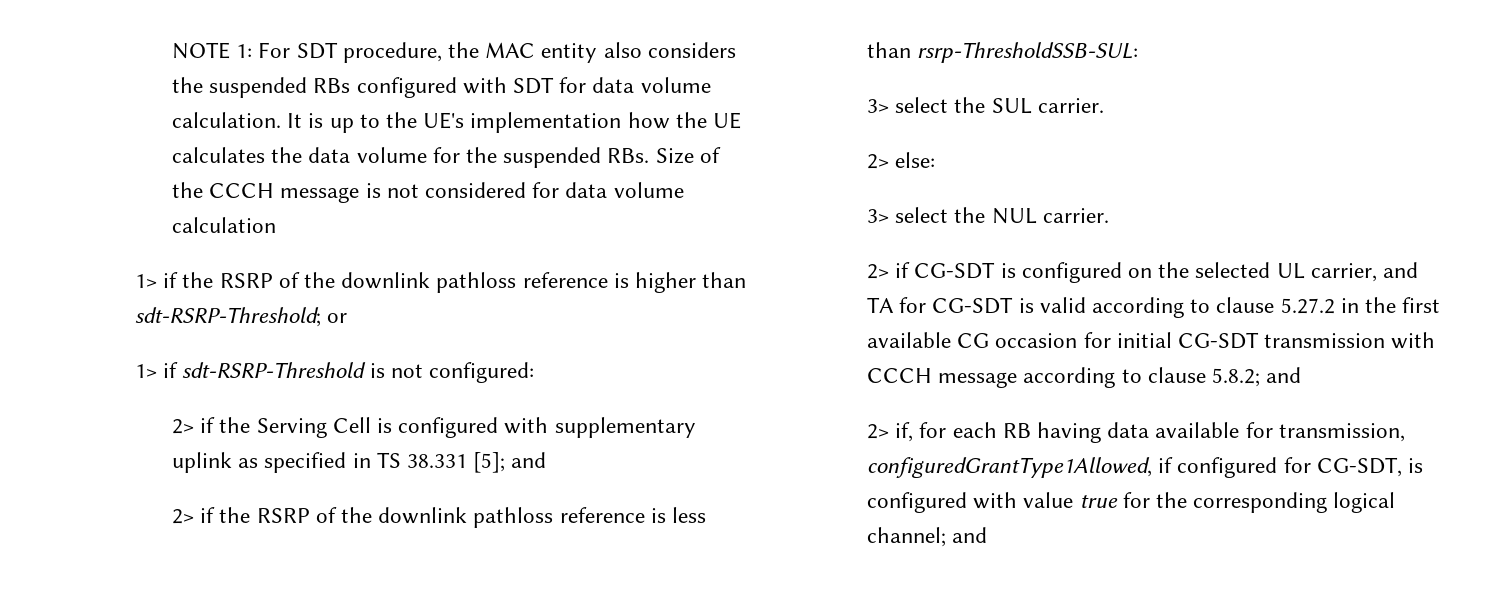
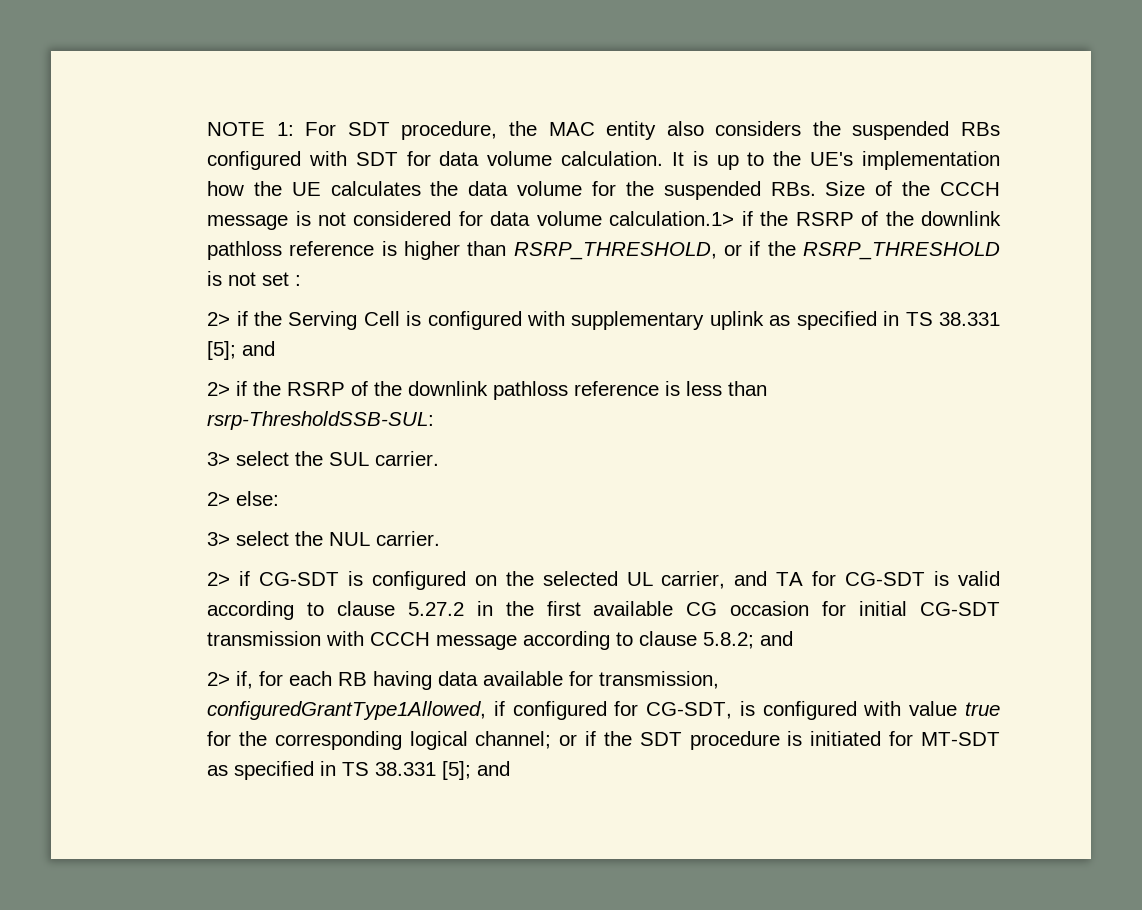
[171,217,276,233] [134,274,157,288] calculation // 1> -> [609,211,735,226] calculation.1>
[134,307,348,327] [134,362,535,383] sdt-RSRP-Threshold; or // 1> if sdt-RSRP-Threshold is not configured: -> [513,241,1001,260] [207,271,302,286] RSRP_THRESHOLD, or if the RSRP_THRESHOLD is not set :
(946, 537) none -> [559,731,1001,750] [207,761,472,780] or if the SDT procedure is initiated for MT-SDT as specified in TS 38.331 [5];

